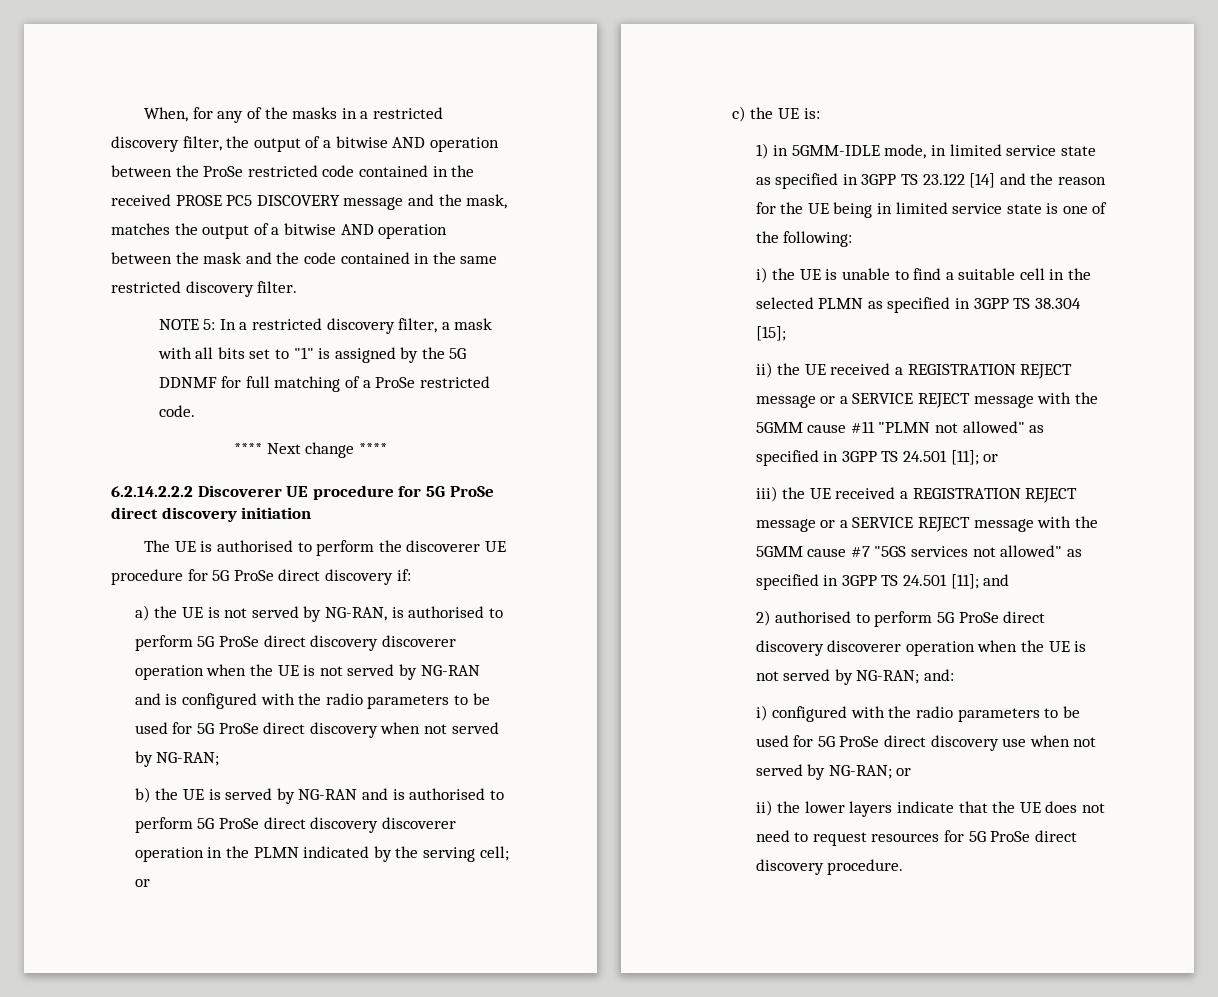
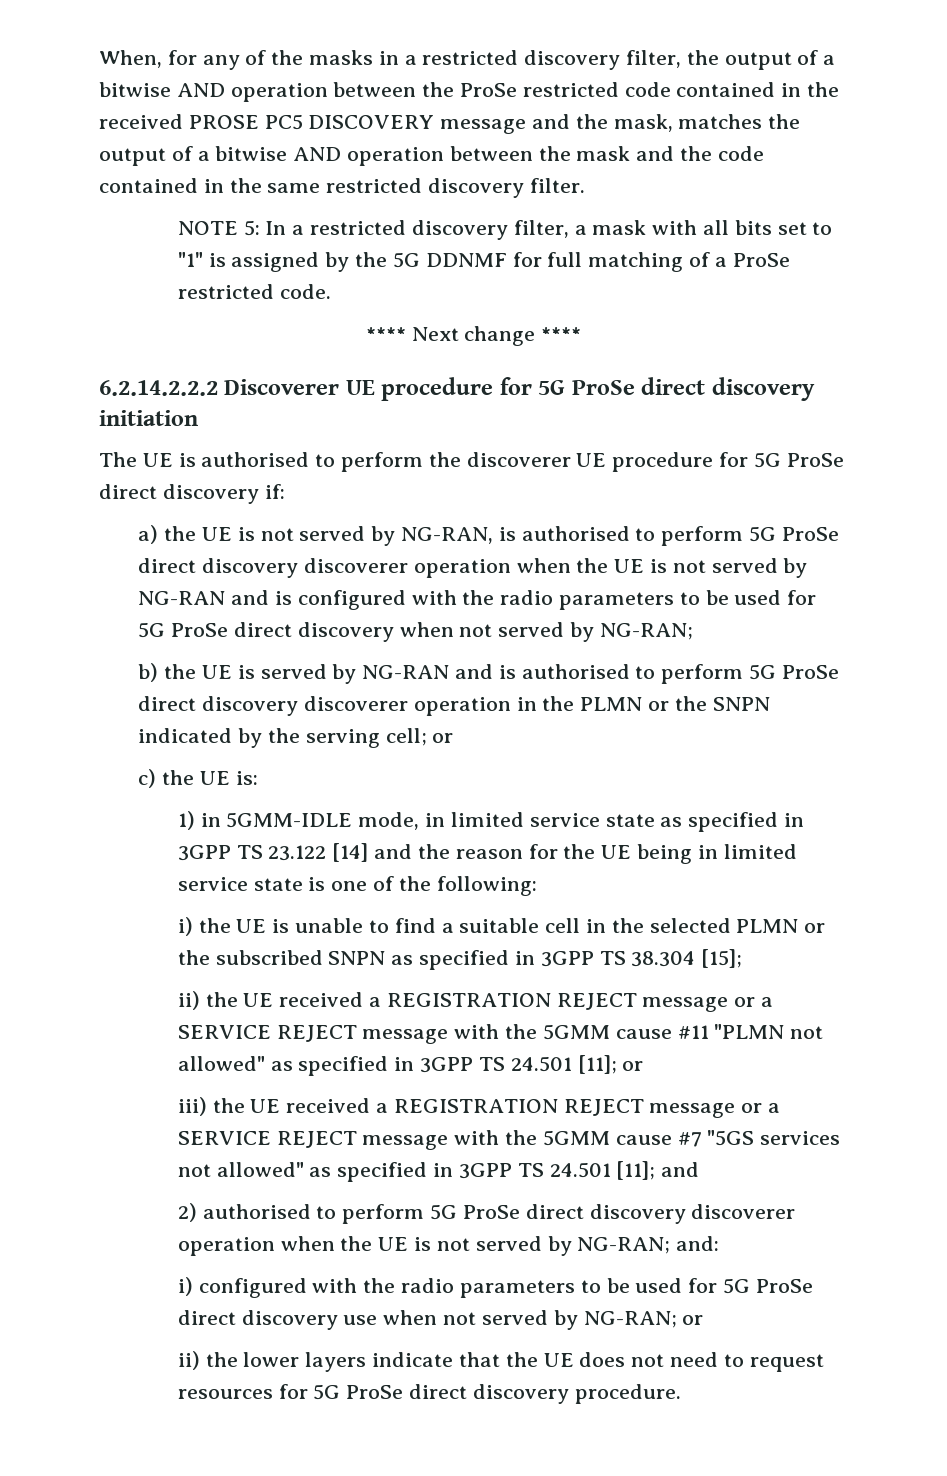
(299, 852) none -> [648,696,770,711] or the SNPN
(864, 303) none -> [804,923,826,933] [177,950,386,965] or the subscribed SNPN

